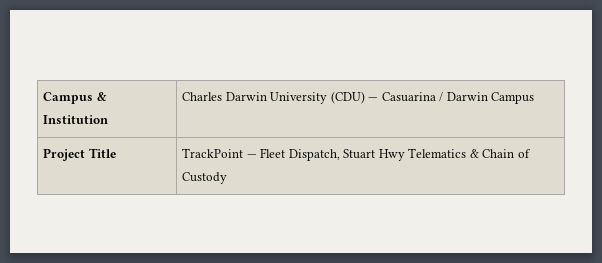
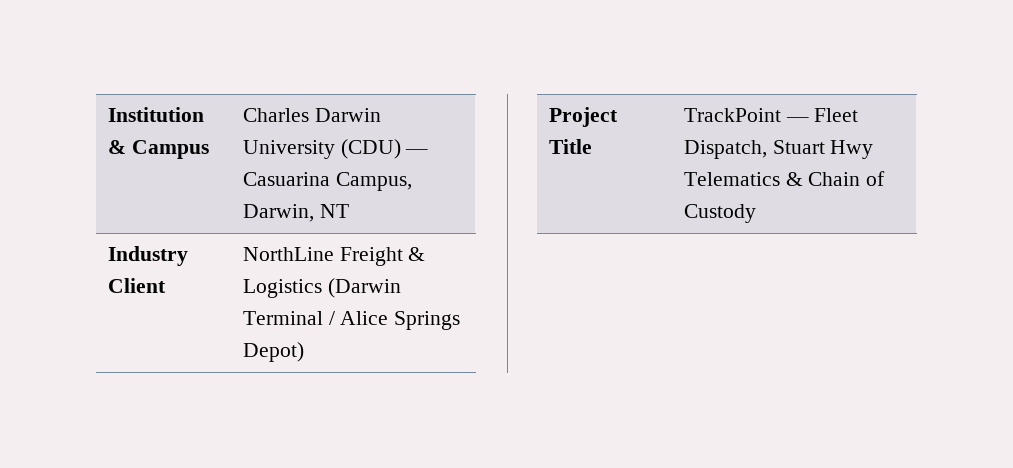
[43,92,107,104] [43,115,109,124] Campus & Institution -> [107,107,204,122] [107,140,209,159] Institution & Campus
[439,92,535,104] / Darwin Campus -> [335,172,412,191] [242,204,349,222] [107,246,188,266] [107,278,166,293] [242,247,426,266] [242,278,401,298] [242,311,461,330] [242,342,304,362] Campus, Darwin, NT // Industry Client | NorthLine Freight & Logistics (Darwin Terminal / Alice Springs Depot)

